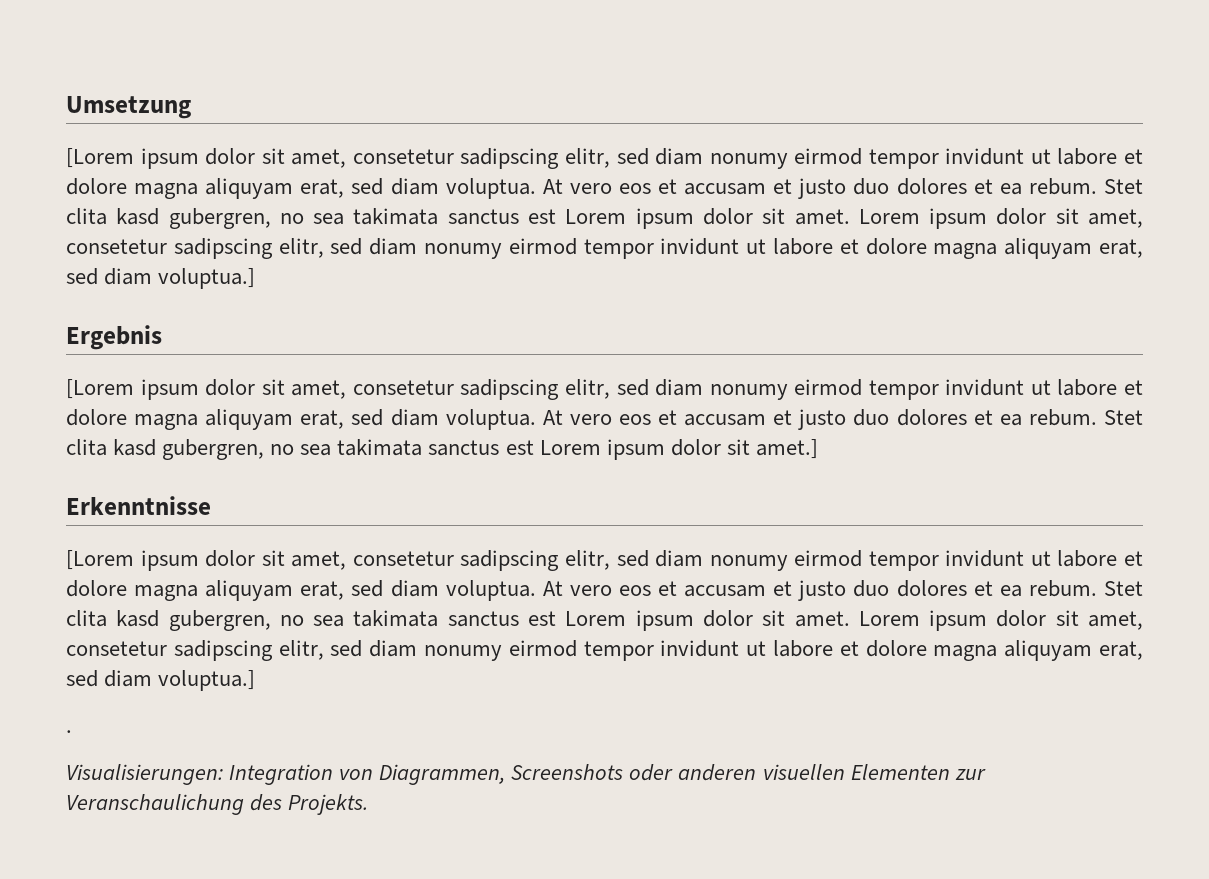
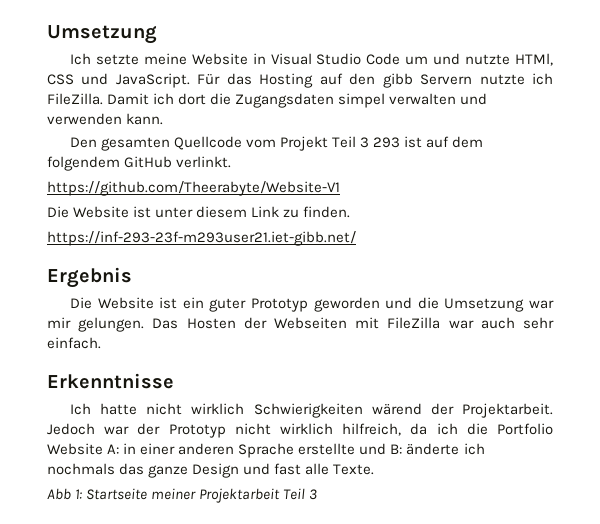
[66,148,1143,169] [66,178,1144,199] [66,208,1143,229] [66,238,1143,259] [66,268,256,289] [66,325,162,350] [66,379,1143,400] [66,409,1144,430] [66,439,818,460] [66,496,211,515] [66,550,1143,571] [66,580,1144,601] [66,610,1143,631] [66,640,1143,661] [66,670,256,691] [66,730,72,733] [66,764,986,785] [66,794,369,815] [Lorem ipsum dolor sit amet, consetetur sadipscing elitr, sed diam nonumy eirmod tempor invidunt ut labore et dolore magna aliquyam erat, sed diam voluptua. At vero eos et accusam et justo duo dolores et ea rebum. Stet clita kasd gubergren, no sea takimata sanctus est Lorem ipsum dolor sit amet. Lorem ipsum dolor sit amet, consetetur sadipscing elitr, sed diam nonumy eirmod tempor invidunt ut labore et dolore magna aliquyam erat, sed diam voluptua.] // Ergebnis // [Lorem ipsum dolor sit amet, consetetur sadipscing elitr, sed diam nonumy eirmod tempor invidunt ut labore et dolore magna aliquyam erat, sed diam voluptua. At vero eos et accusam et justo duo dolores et ea rebum. Stet clita kasd gubergren, no sea takimata sanctus est Lorem ipsum dolor sit amet.] // Erkenntnisse // [Lorem ipsum dolor sit amet, consetetur sadipscing elitr, sed diam nonumy eirmod tempor invidunt ut labore et dolore magna aliquyam erat, sed diam voluptua. At vero eos et accusam et justo duo dolores et ea rebum. Stet clita kasd gubergren, no sea takimata sanctus est Lorem ipsum dolor sit amet. Lorem ipsum dolor sit amet, consetetur sadipscing elitr, sed diam nonumy eirmod tempor invidunt ut labore et dolore magna aliquyam erat, sed diam voluptua.] // . // Visualisierungen: Integration von Diagrammen, Screenshots oder anderen visuellen Elementen zur Veranschaulichung des Projekts. -> [69,53,553,66] [47,73,553,88] [47,93,488,108] [47,113,164,125] [69,136,484,151] [47,156,232,171] [47,181,340,196] [47,206,351,218] [47,231,356,246] [47,267,132,288] [69,297,554,312] [47,317,554,332] [47,337,101,349] [47,373,174,389] [69,403,553,418] [47,423,553,438] [47,443,485,458] [47,463,375,478] [47,488,318,503] Ich setzte meine Website in Visual Studio Code um und nutzte HTMl, CSS und JavaScript. Für das Hosting auf den gibb Servern nutzte ich FileZilla. Damit ich dort die Zugangsdaten simpel verwalten und verwenden kann. // Den gesamten Quellcode vom Projekt Teil 3 293 ist auf dem folgendem GitHub verlinkt. // https://github.com/Theerabyte/Website-V1 // Die Website ist unter diesem Link zu finden. // https://inf-293-23f-m293user21.iet-gibb.net/ // Ergebnis // Die Website ist ein guter Prototyp geworden und die Umsetzung war mir gelungen. Das Hosten der Webseiten mit FileZilla war auch sehr einfach. // Erkenntnisse // Ich hatte nicht wirklich Schwierigkeiten wärend der Projektarbeit. Jedoch war der Prototyp nicht wirklich hilfreich, da ich die Portfolio Website A: in einer anderen Sprache erstellte und B: änderte ich nochmals das ganze Design und fast alle Texte. // Abb 1: Startseite meiner Projektarbeit Teil 3

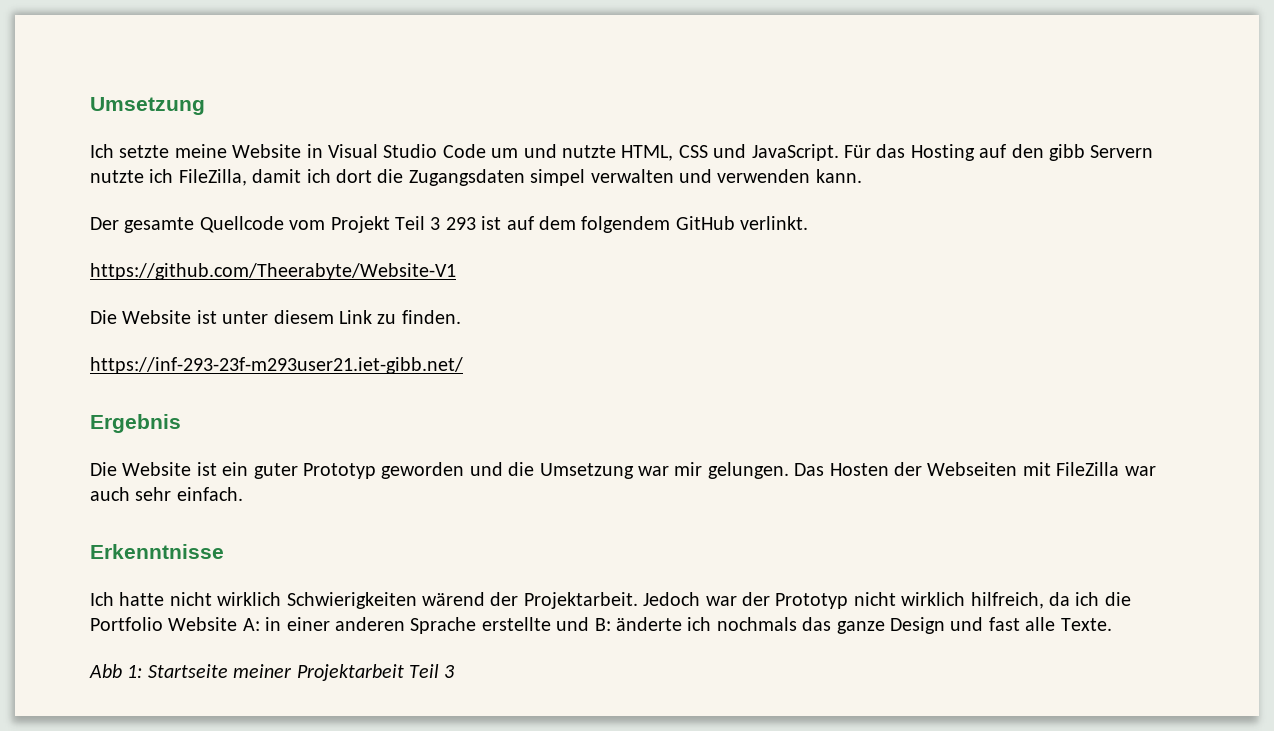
[515,53,553,66] HTMl, -> [621,145,674,161] HTML,
[47,93,150,105] FileZilla. Damit -> [178,169,302,186] FileZilla, damit
[69,137,170,151] Den gesamten -> [90,217,195,233] Der gesamte

